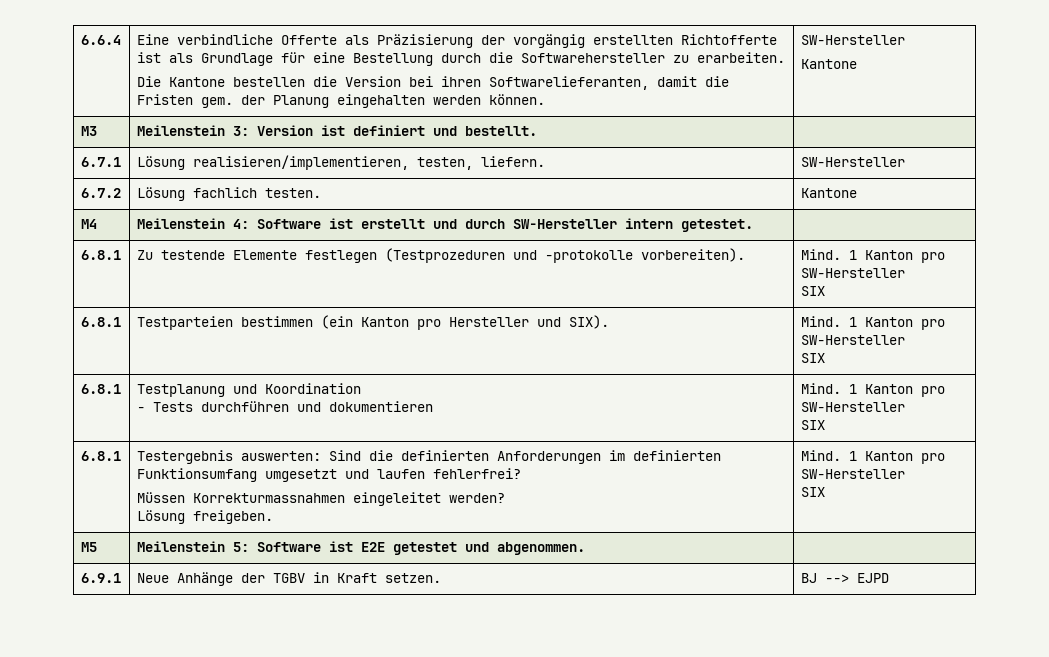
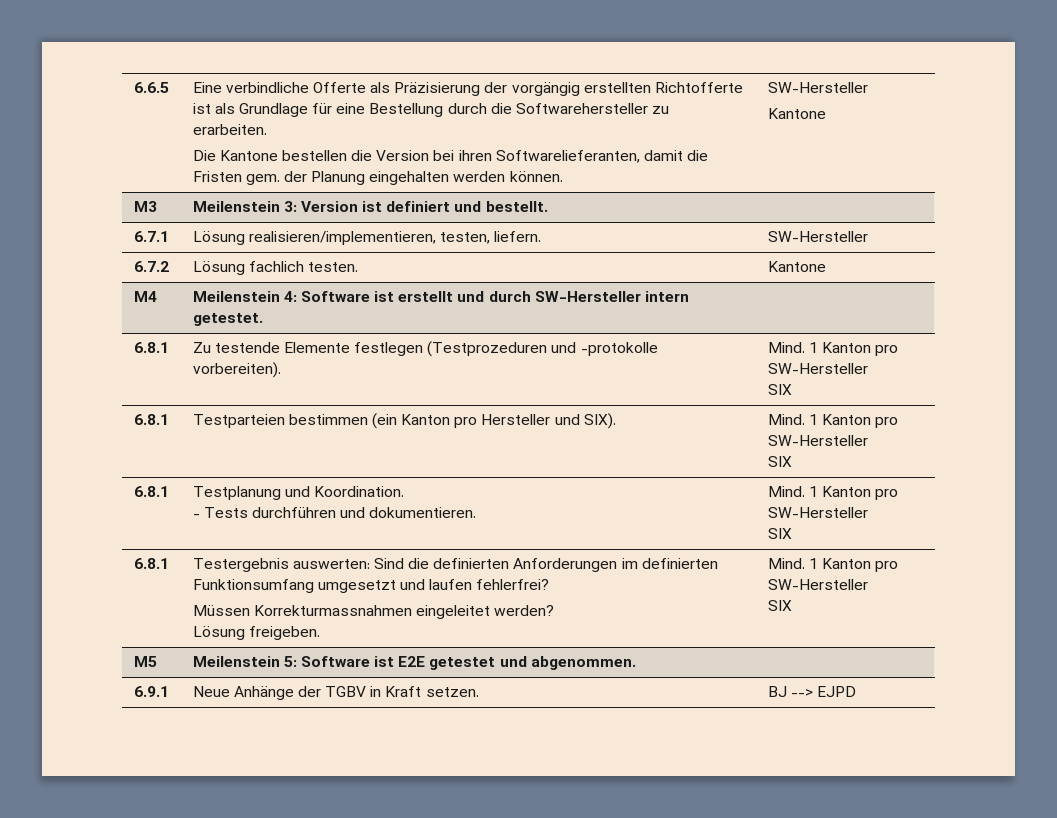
[80,35,121,45] 6.6.4 -> [133,82,169,93] 6.6.5
[264,383,361,394] Koordination -> [313,486,404,497] Koordination.
[328,401,433,412] dokumentieren -> [369,507,477,518] dokumentieren.

